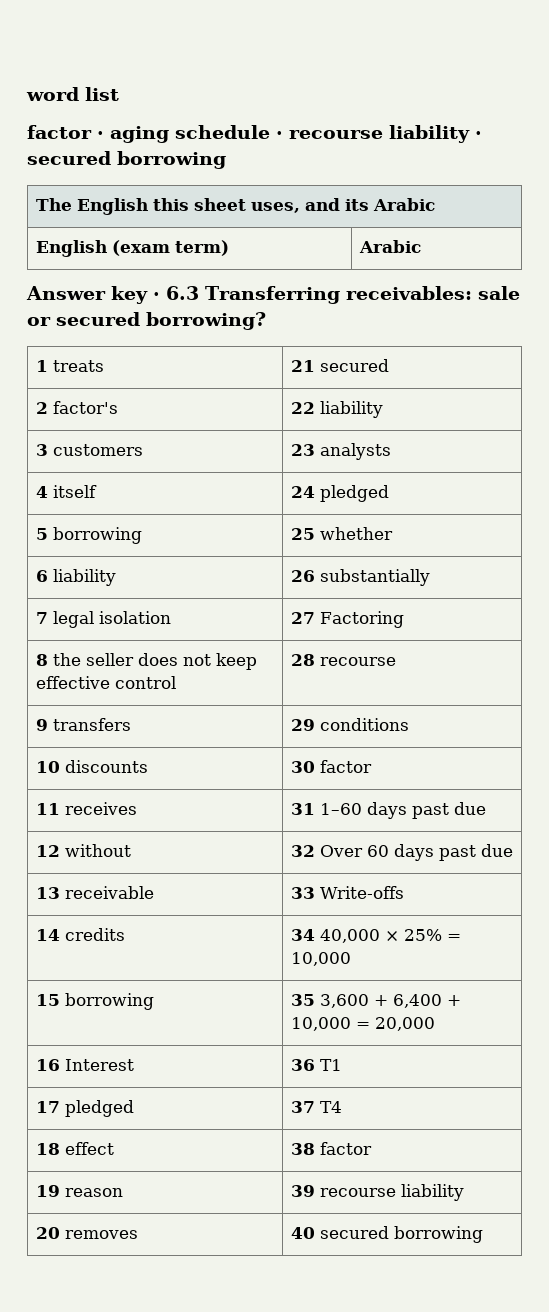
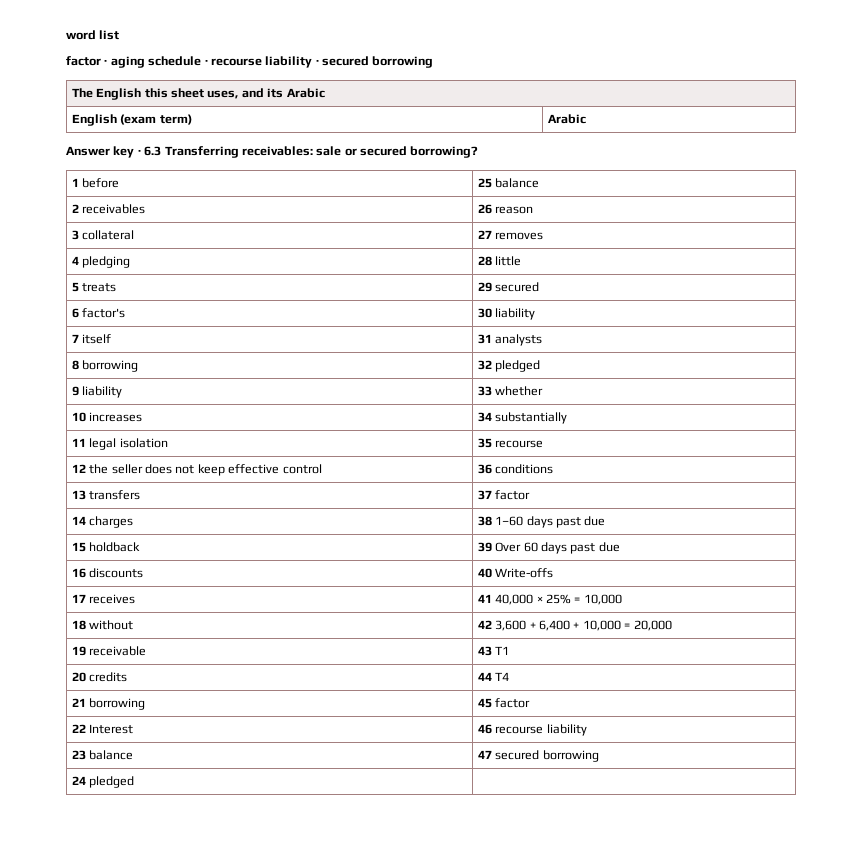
(48, 366) none -> [82,178,120,188] [477,178,540,188] [71,204,146,214] [477,204,534,214] [71,230,135,240] [477,230,544,240] [71,256,131,268] [477,256,522,266] [71,282,79,292] before | 25 balance // 2 receivables | 26 reason // 3 collateral | 27 removes // 4 pledging | 28 little // 5
[290,360,315,372] 21 -> [477,282,492,292] 29
[35,402,48,414] 2 -> [71,308,79,318] 6
[290,401,383,418] [35,444,143,456] [290,443,391,460] [35,485,97,498] [290,485,389,502] [35,527,142,544] [290,527,393,540] [35,569,116,586] [290,570,315,582] 22 liability // 3 customers | 23 analysts // 4 itself | 24 pledged // 5 borrowing | 25 whether // 6 liability | 26 -> [477,308,536,320] [71,334,112,344] [477,334,543,346] [71,360,139,372] [477,360,541,372] [71,386,123,398] [477,386,544,396] [71,412,143,422] [477,412,492,422] 30 liability // 7 itself | 31 analysts // 8 borrowing | 32 pledged // 9 liability | 33 whether // 10 increases | 34
[35,612,48,624] 7 -> [71,438,86,447] 11
[290,611,404,628] [35,654,48,666] 27 Factoring // 8 -> [477,438,544,448] [71,464,86,473] 35 recourse // 12
[290,654,396,666] [35,718,131,731] [290,718,409,731] [35,760,148,773] [290,760,372,773] [35,802,137,815] [290,803,315,815] 28 recourse // 9 transfers | 29 conditions // 10 discounts | 30 factor // 11 receives | 31 -> [477,464,554,474] [71,490,141,500] [477,490,531,500] [71,516,134,528] [477,516,492,526] 36 conditions // 13 transfers | 37 factor // 14 charges | 38
[35,844,131,857] [290,845,315,857] 12 without | 32 -> [71,542,141,552] [477,542,492,552] 15 holdback | 39
[35,886,154,899] [290,886,404,899] [35,928,125,941] [290,929,315,941] 13 receivable | 33 Write-offs // 14 credits | 34 -> [71,568,144,578] [477,568,554,578] [71,594,136,604] [477,594,492,603] 16 discounts | 40 Write-offs // 17 receives | 41
[35,993,154,1010] [290,994,315,1006] 15 borrowing | 35 -> [71,620,134,630] [477,620,492,629] 18 without | 42
[35,1059,134,1071] [290,1059,342,1071] [35,1100,134,1117] [290,1101,342,1113] [35,1142,114,1155] [290,1142,372,1155] [35,1185,123,1197] [290,1185,315,1197] 16 Interest | 36 T1 // 17 pledged | 37 T4 // 18 effect | 38 factor // 19 reason | 39 -> [71,646,147,656] [477,646,510,656] [71,672,128,682] [477,672,510,681] [71,698,146,710] [477,698,531,708] [71,724,134,734] [477,724,492,734] 19 receivable | 43 T1 // 20 credits | 44 T4 // 21 borrowing | 45 factor // 22 Interest | 46
[35,1227,138,1239] [290,1226,483,1243] 20 removes | 40 secured borrowing -> [71,750,134,760] [477,750,599,762] [71,776,135,788] 23 balance | 47 secured borrowing // 24 pledged |

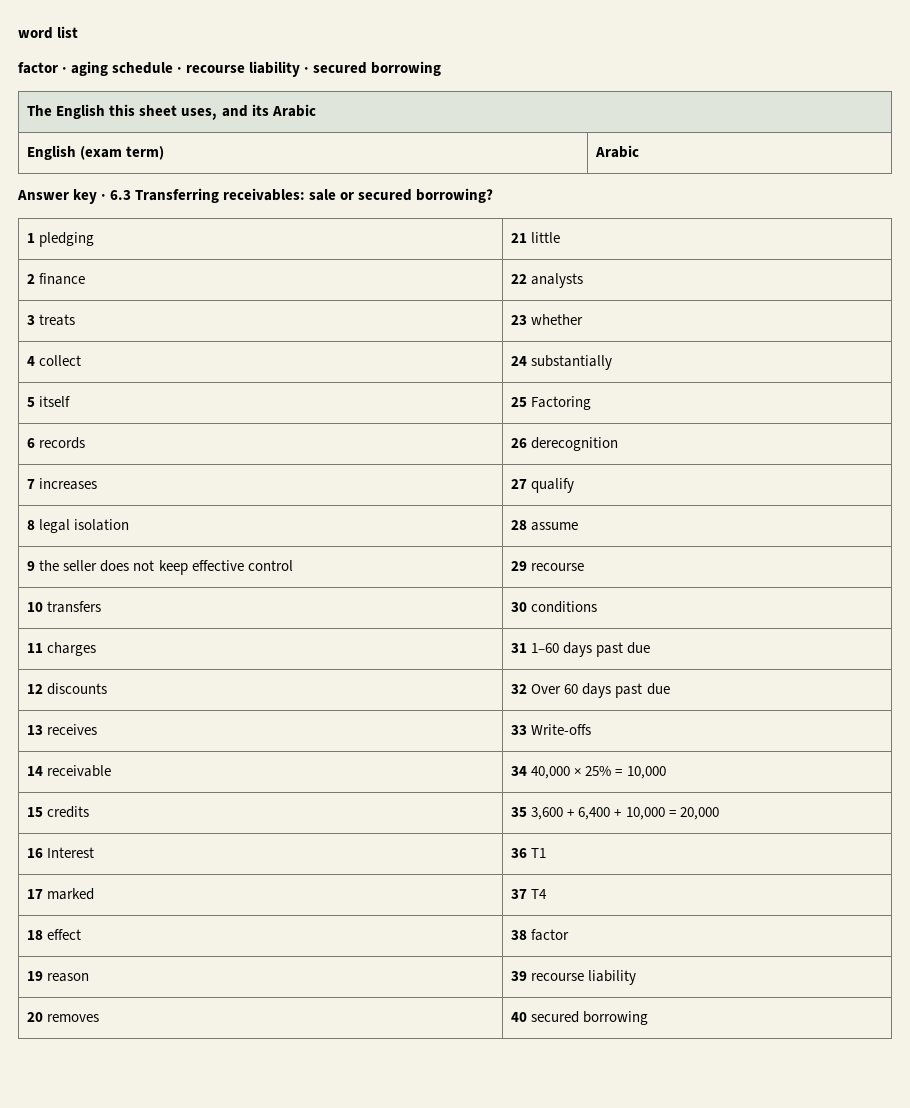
[82,178,120,188] [477,178,540,188] [71,204,146,214] [477,204,534,214] [71,230,135,240] [477,230,544,240] [71,256,131,268] [477,256,522,266] [71,282,117,292] [477,282,540,292] [71,308,126,318] [477,308,536,320] [71,334,112,344] [477,334,543,346] [71,360,139,372] [477,360,541,372] [71,386,123,398] [477,386,544,396] [71,412,143,422] [477,412,568,424] [71,438,86,447] before | 25 balance // 2 receivables | 26 reason // 3 collateral | 27 removes // 4 pledging | 28 little // 5 treats | 29 secured // 6 factor's | 30 liability // 7 itself | 31 analysts // 8 borrowing | 32 pledged // 9 liability | 33 whether // 10 increases | 34 substantially // 11 -> [39,232,95,247] [511,232,561,243] [27,273,86,285] [511,273,584,288] [27,314,76,326] [511,314,584,325] [27,355,82,366] [511,355,613,370] [27,396,71,407] [511,396,592,410] [27,437,86,449] [511,437,619,451] [27,478,98,490] [511,478,575,493] [27,520,36,530] pledging | 21 little // 2 finance | 22 analysts // 3 treats | 23 whether // 4 collect | 24 substantially // 5 itself | 25 Factoring // 6 records | 26 derecognition // 7 increases | 27 qualify // 8
[477,438,544,448] [71,464,86,473] 35 recourse // 12 -> [511,520,579,531] [27,561,36,571] 28 assume // 9
[477,464,554,474] [71,490,141,500] [477,490,531,500] [71,516,86,525] 36 conditions // 13 transfers | 37 factor // 14 -> [511,561,585,571] [27,601,102,613] [511,601,598,613] [27,643,44,653] 29 recourse // 10 transfers | 30 conditions // 11
[477,516,492,526] 38 -> [511,643,528,653] 31
[71,542,141,552] [477,542,492,552] 15 holdback | 39 -> [27,683,108,695] [511,684,528,694] 12 discounts | 32
[71,568,144,578] [477,568,554,578] [71,594,136,604] [477,594,492,603] 16 discounts | 40 Write-offs // 17 receives | 41 -> [27,724,98,735] [511,724,592,735] [27,765,112,777] [511,766,528,776] 13 receives | 33 Write-offs // 14 receivable | 34
[71,620,134,630] [477,620,492,629] 18 without | 42 -> [27,806,90,818] [511,807,528,817] 15 credits | 35
[71,646,147,656] [477,646,510,656] [71,672,128,682] [477,672,510,681] [71,698,146,710] [477,698,531,708] [71,724,134,734] [477,724,492,734] 19 receivable | 43 T1 // 20 credits | 44 T4 // 21 borrowing | 45 factor // 22 Interest | 46 -> [27,847,95,858] [511,848,547,858] [27,888,95,900] [511,889,548,899] [27,929,82,940] [511,929,570,941] [27,971,90,982] [511,971,528,981] 16 Interest | 36 T1 // 17 marked | 37 T4 // 18 effect | 38 factor // 19 reason | 39
[71,750,134,760] [477,750,599,762] [71,776,135,788] 23 balance | 47 secured borrowing // 24 pledged | -> [27,1012,100,1022] [511,1011,649,1025] 20 removes | 40 secured borrowing

